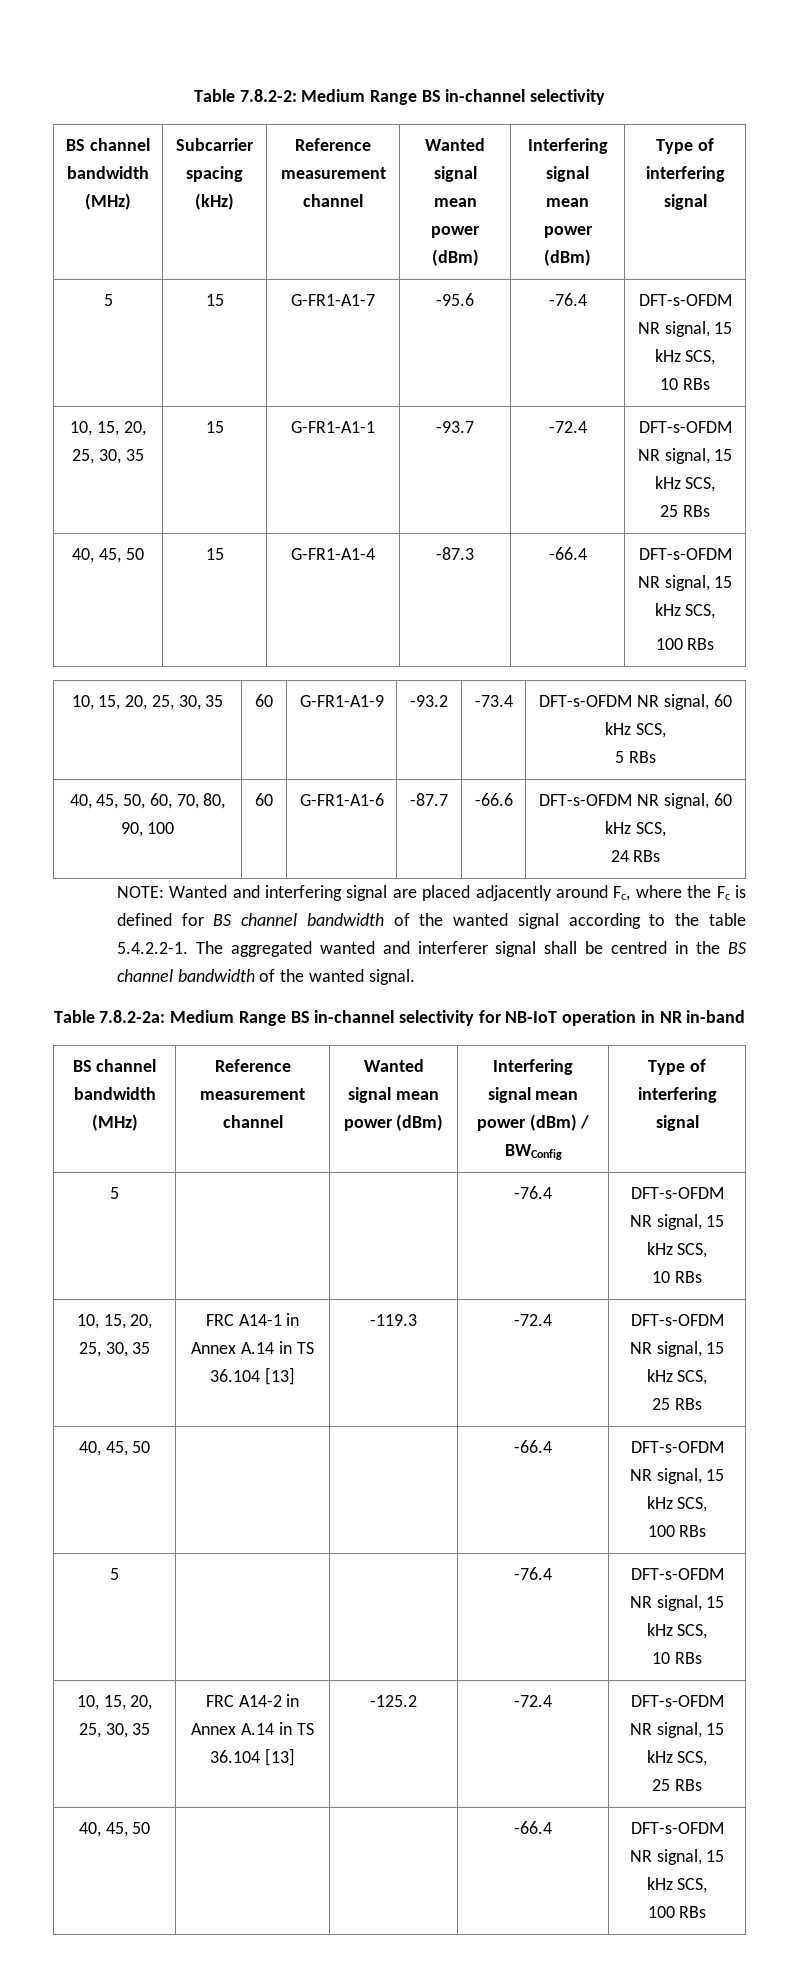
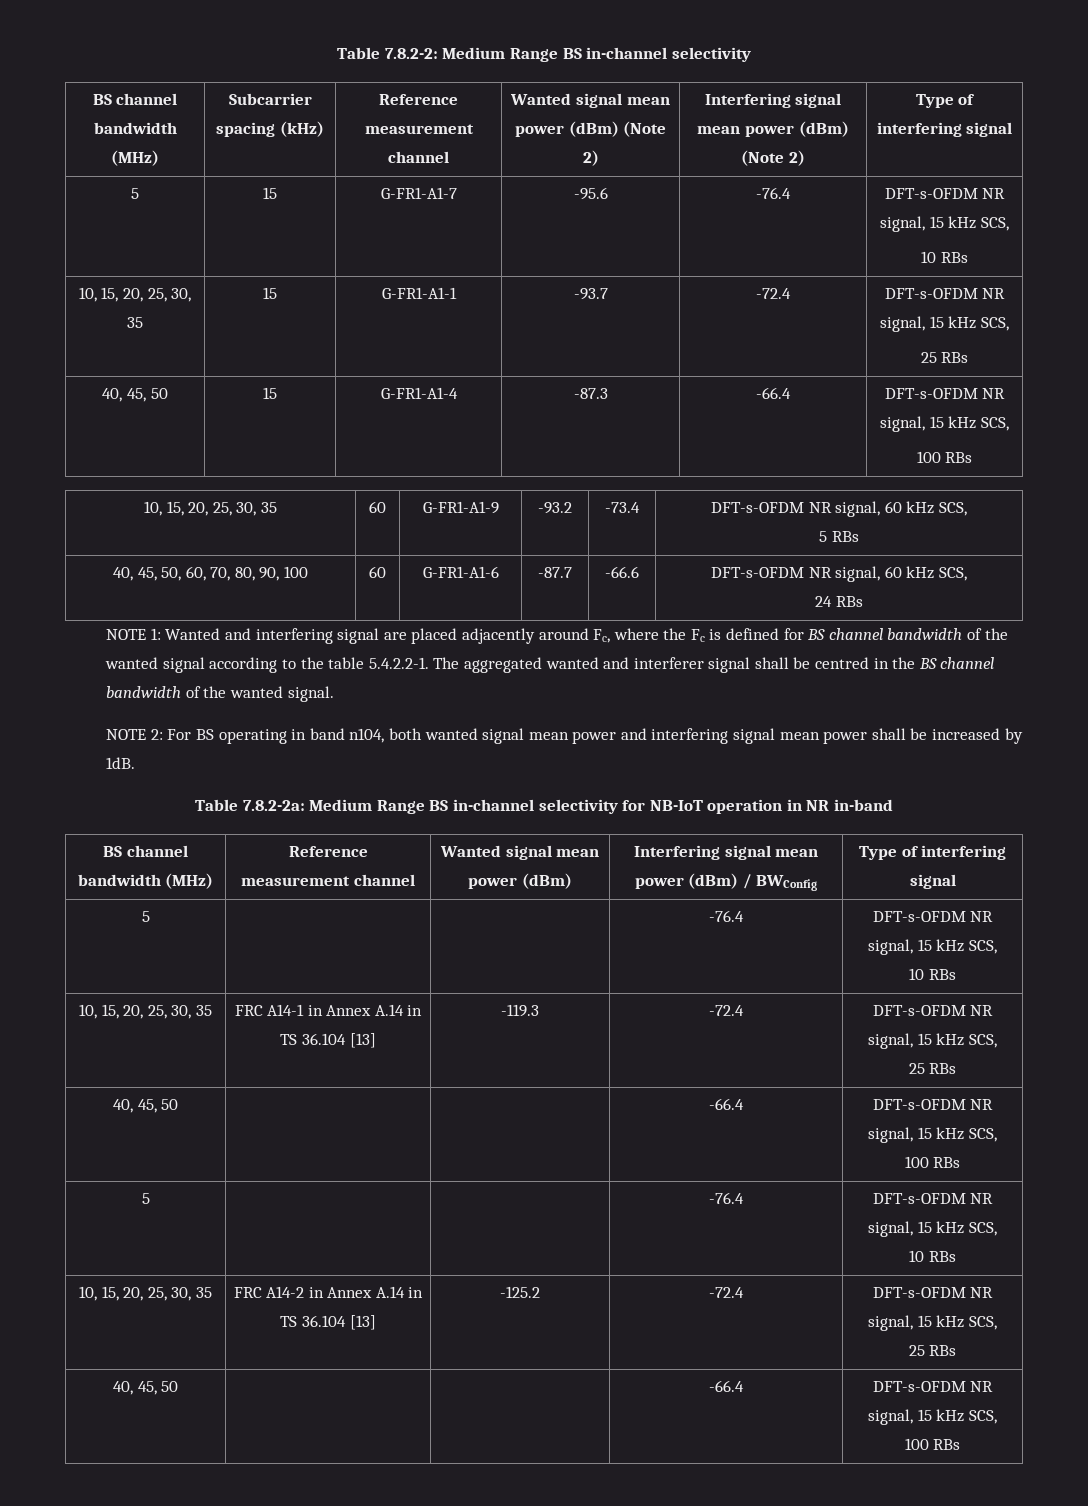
[527,138,608,154] [546,166,589,182] [546,198,589,207] [543,226,593,238] [544,249,591,266] | Interfering signal mean power (dBm) -> [623,121,667,137] [582,150,599,166] [704,93,842,108] [697,121,849,137] [741,150,805,166] (Note 2) | Interfering signal mean power (dBm) (Note 2)
[116,886,164,898] NOTE: -> [106,628,161,640] NOTE 1:
(415, 977) none -> [106,728,1023,744] [106,757,136,769] // NOTE 2: For BS operating in band n104, both wanted signal mean power and interfering signal mean power shall be increased by 1dB.

